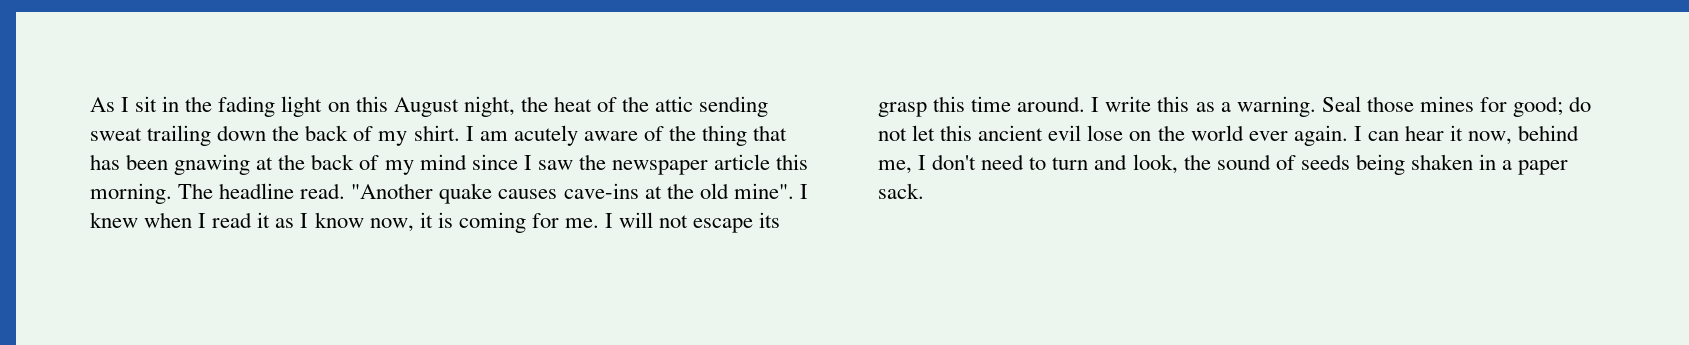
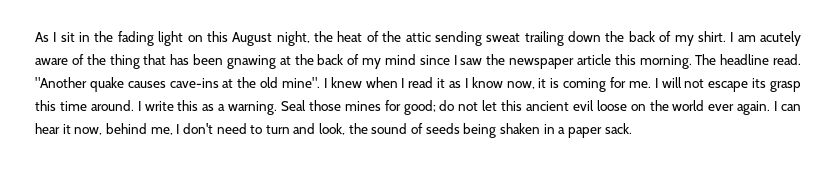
[1087,125,1124,141] lose -> [596,100,627,111] loose

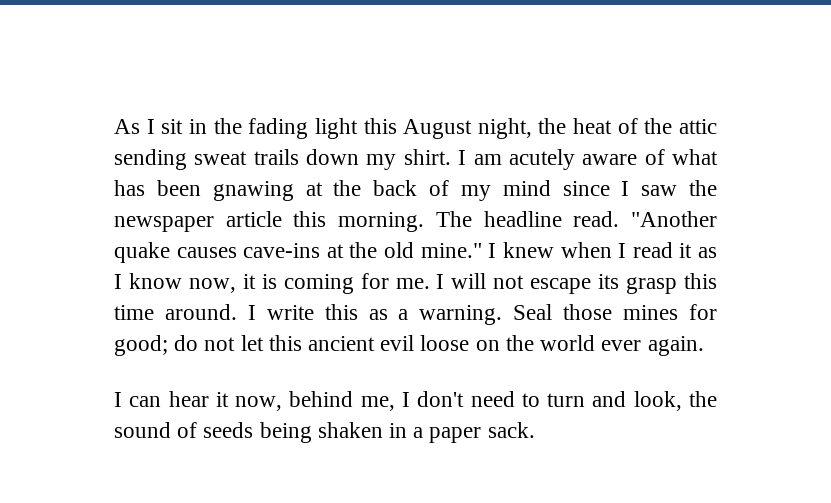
[187,35,203,42] on -> (358, 128) none
[524,31,672,46] trailing down the back of -> [253,149,360,165] trails down
[86,54,167,69] the thing that -> [672,149,718,165] what
[282,77,320,88] mine". -> [420,243,482,258] mine."
(771, 108) none -> (704, 346) //

